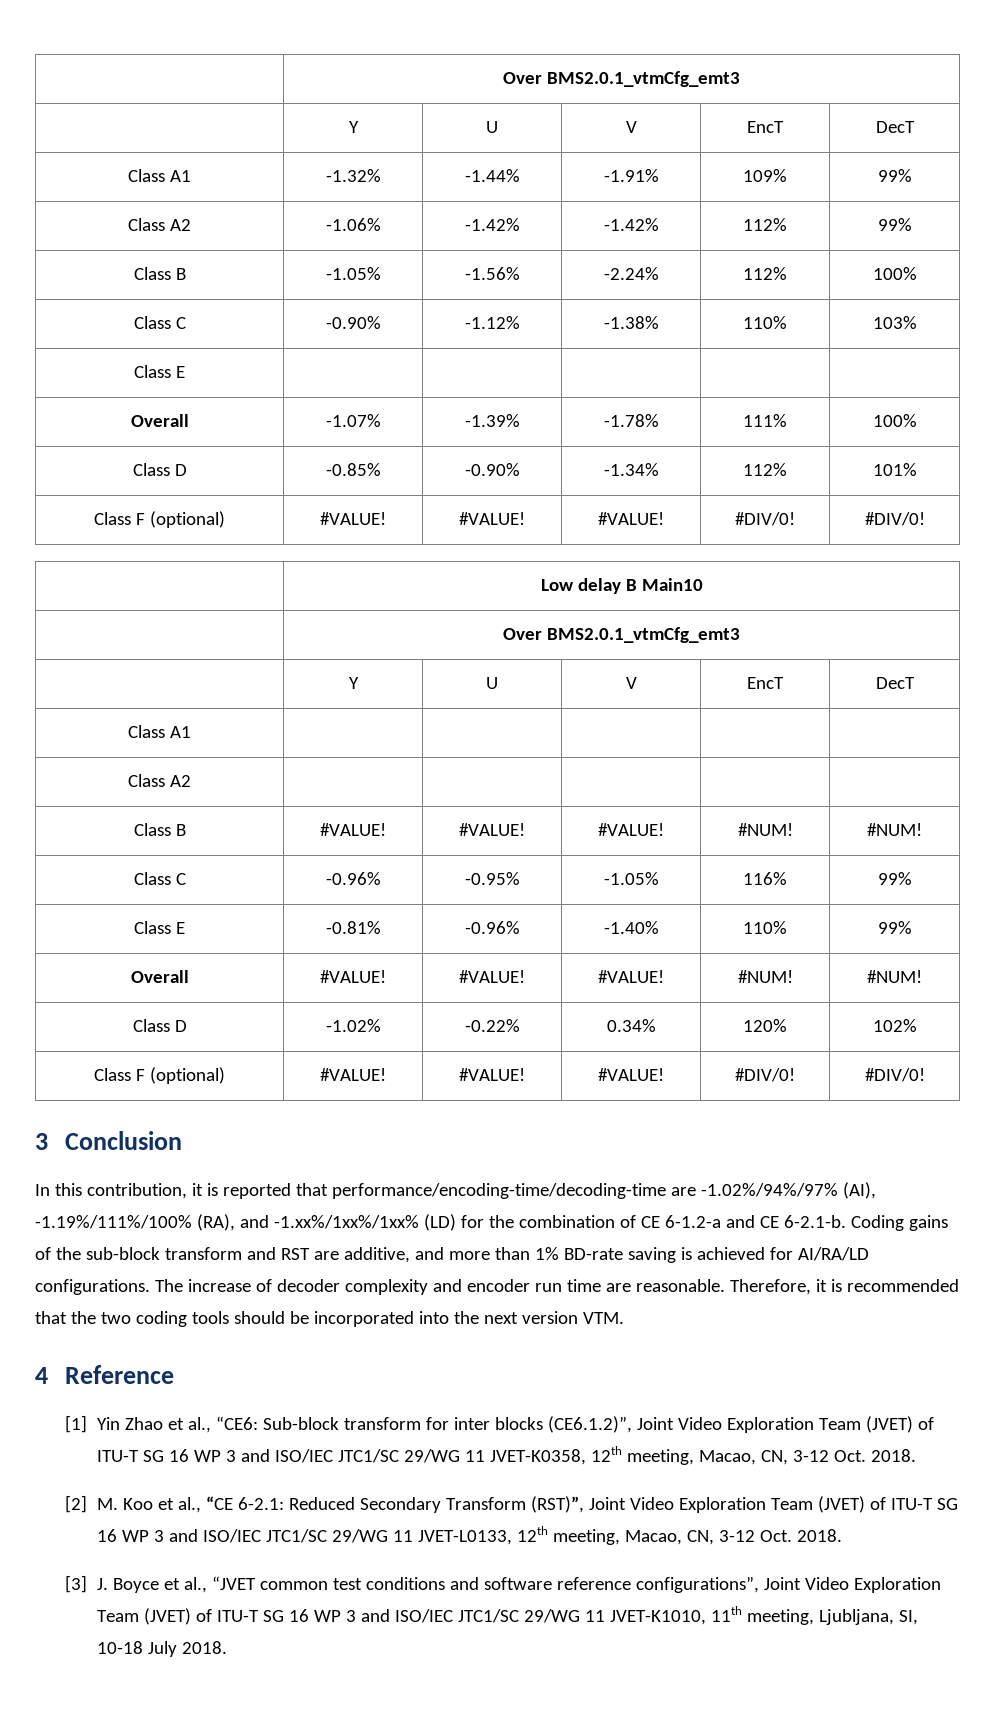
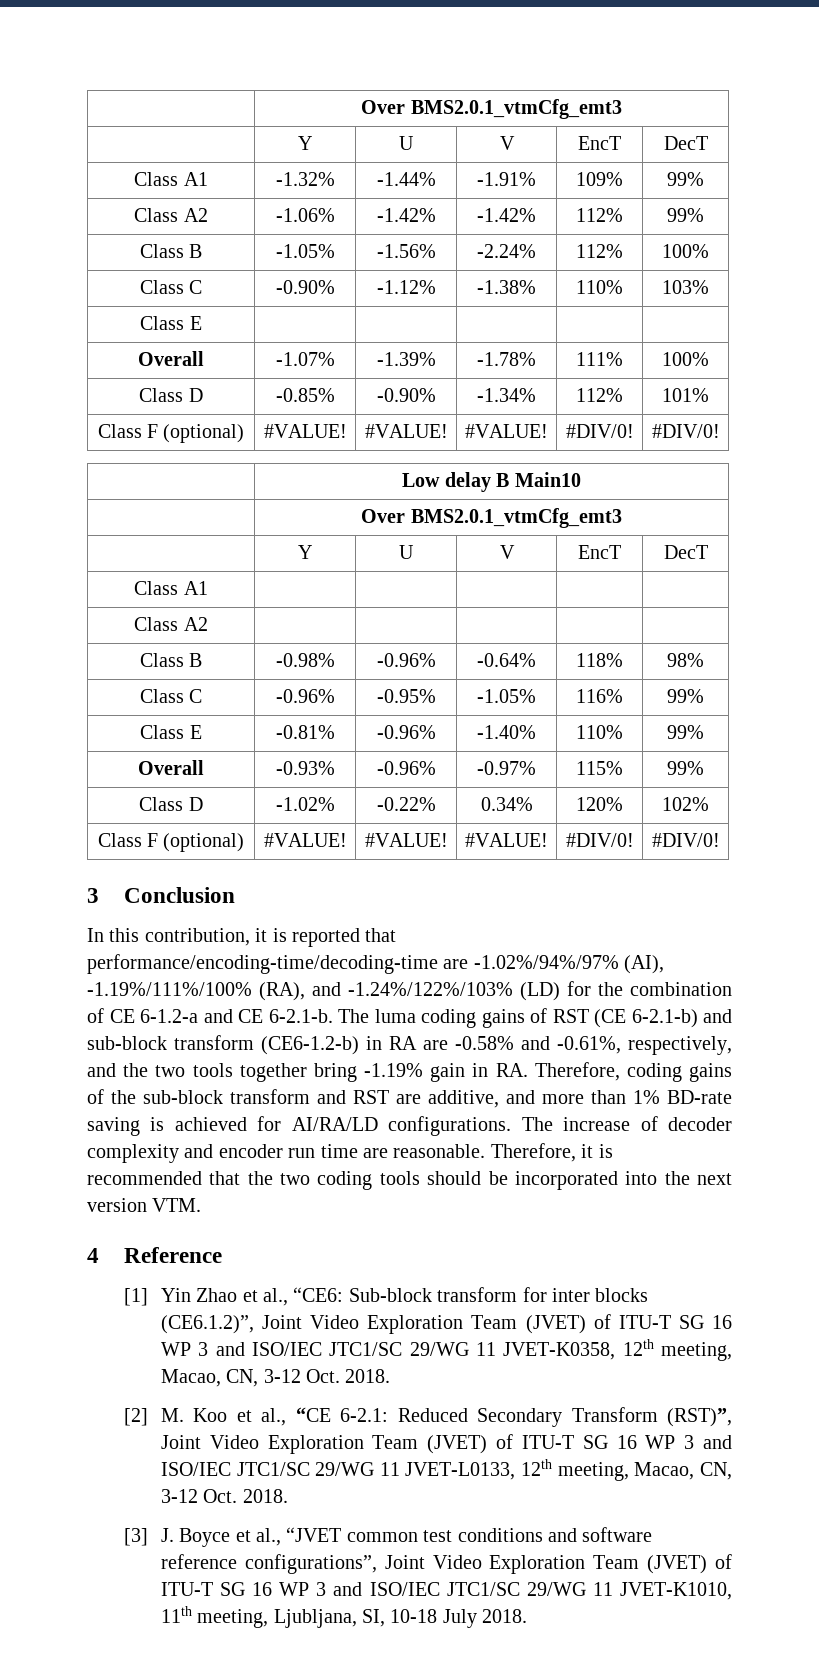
[320,823,386,836] [459,823,525,836] [598,823,664,836] [737,823,793,836] [867,823,922,836] #VALUE! | #VALUE! | #VALUE! | #NUM! | #NUM! -> [275,653,335,667] [376,653,436,667] [477,653,536,667] [576,653,623,667] [667,653,704,667] -0.98% | -0.96% | -0.64% | 118% | 98%
[320,970,386,983] [459,970,525,983] [598,970,664,983] [737,970,793,983] [867,970,922,983] #VALUE! | #VALUE! | #VALUE! | #NUM! | #NUM! -> [275,761,335,775] [376,761,436,775] [477,761,536,775] [576,761,623,775] [667,761,704,775] -0.93% | -0.96% | -0.97% | 115% | 99%
[273,1215,419,1229] -1.xx%/1xx%/1xx% -> [348,982,513,996] -1.24%/122%/103%
[850,1215,904,1231] Coding -> [338,1008,732,1028] [87,1035,732,1055] [87,1062,682,1082] The luma coding gains of RST (CE 6-2.1-b) and sub-block transform (CE6-1.2-b) in RA are -0.58% and -0.61%, respectively, and the two tools together bring -1.19% gain in RA. Therefore, coding

